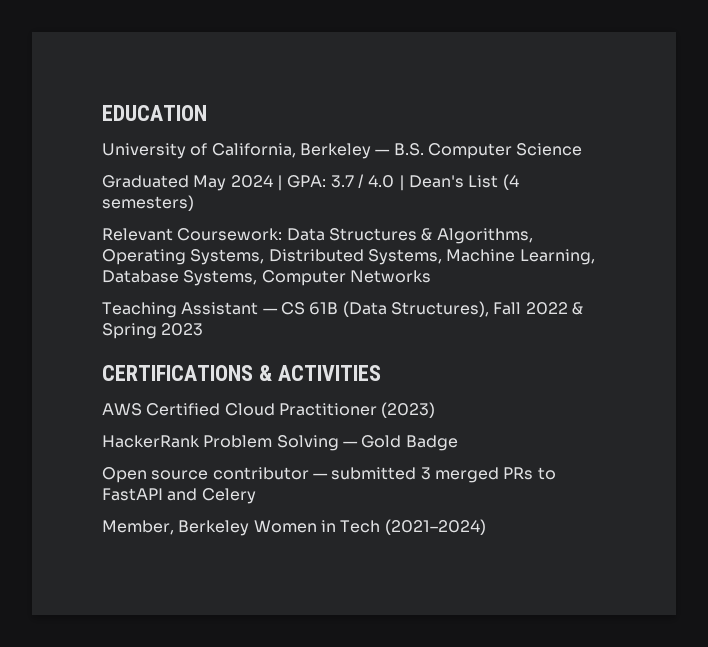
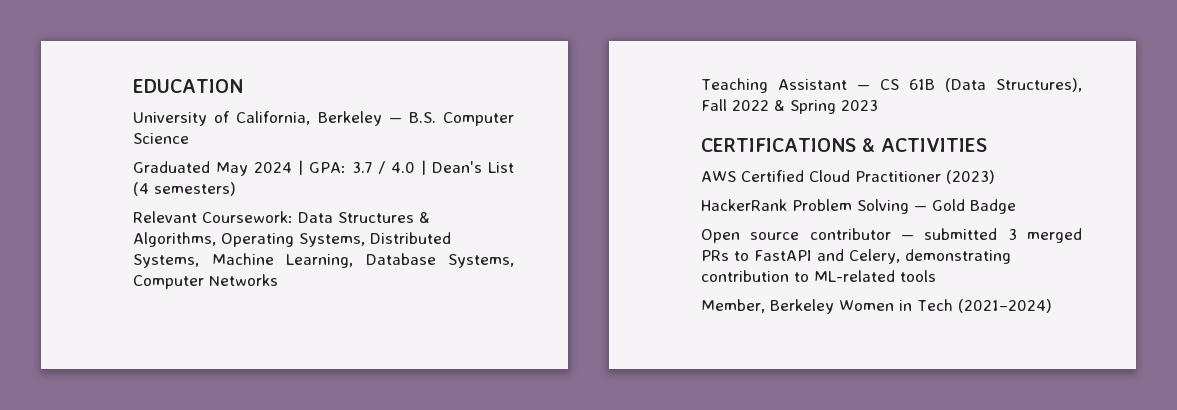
[201,488,256,504] Celery -> [849,249,1011,264] [701,270,936,282] Celery, demonstrating contribution to ML-related tools

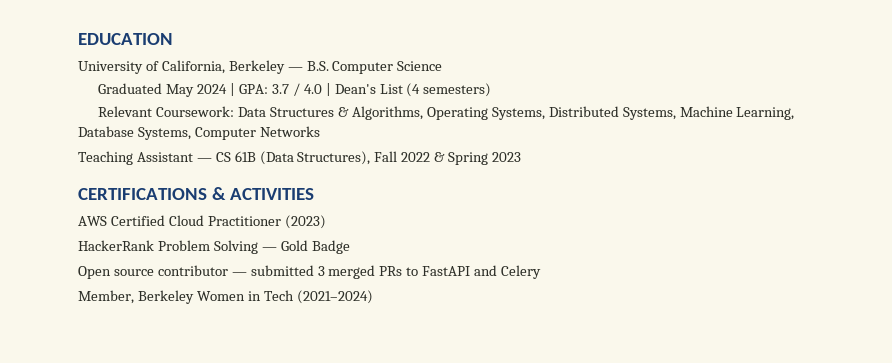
[849,249,1011,264] [701,270,936,282] Celery, demonstrating contribution to ML-related tools -> [501,265,542,279] Celery

